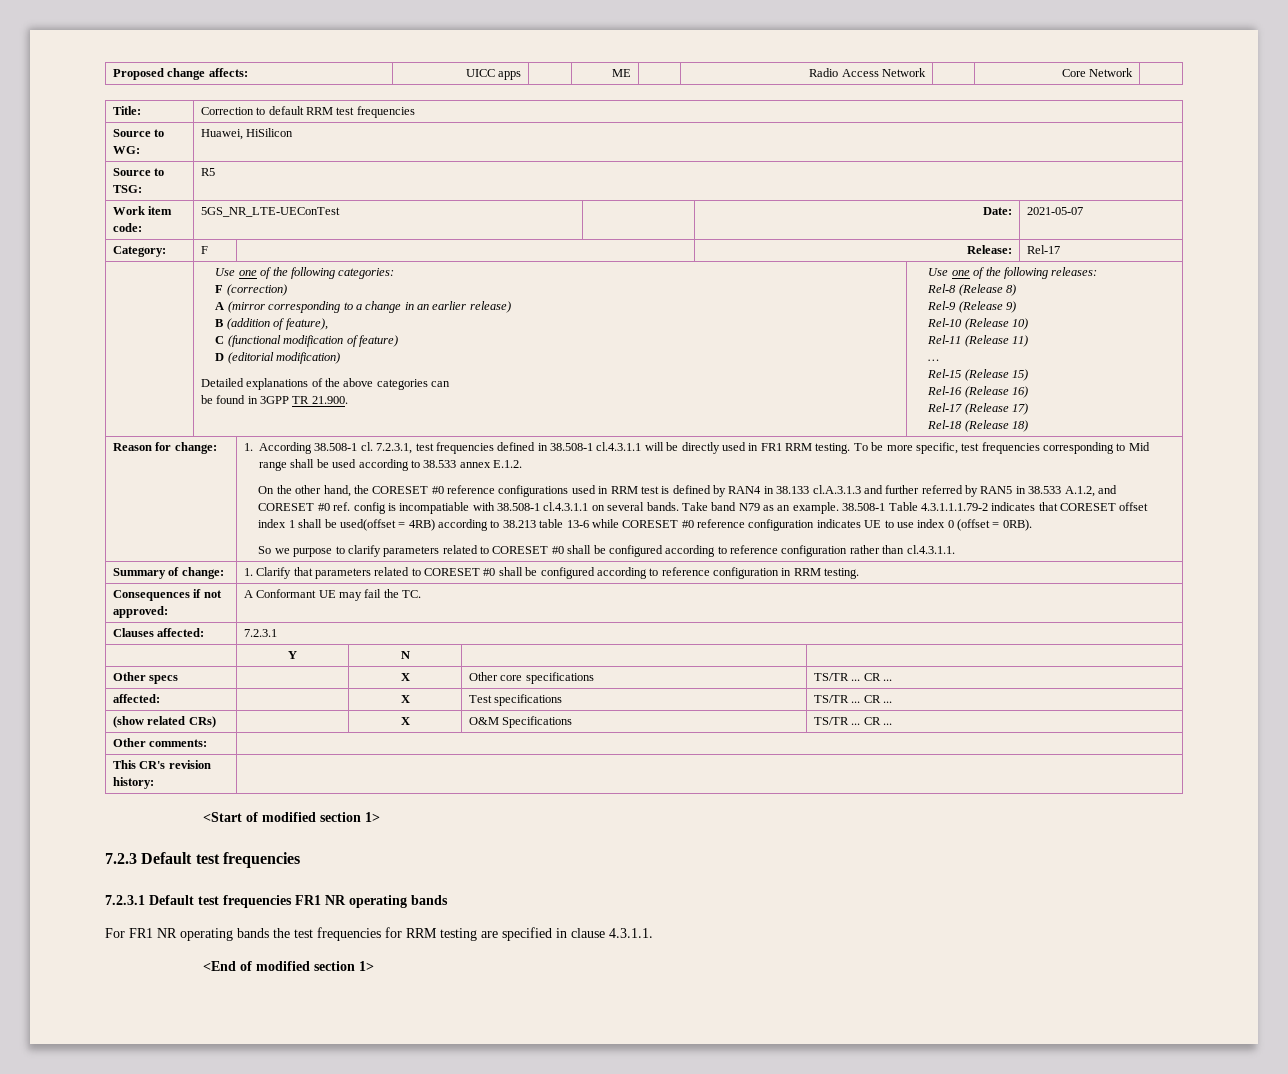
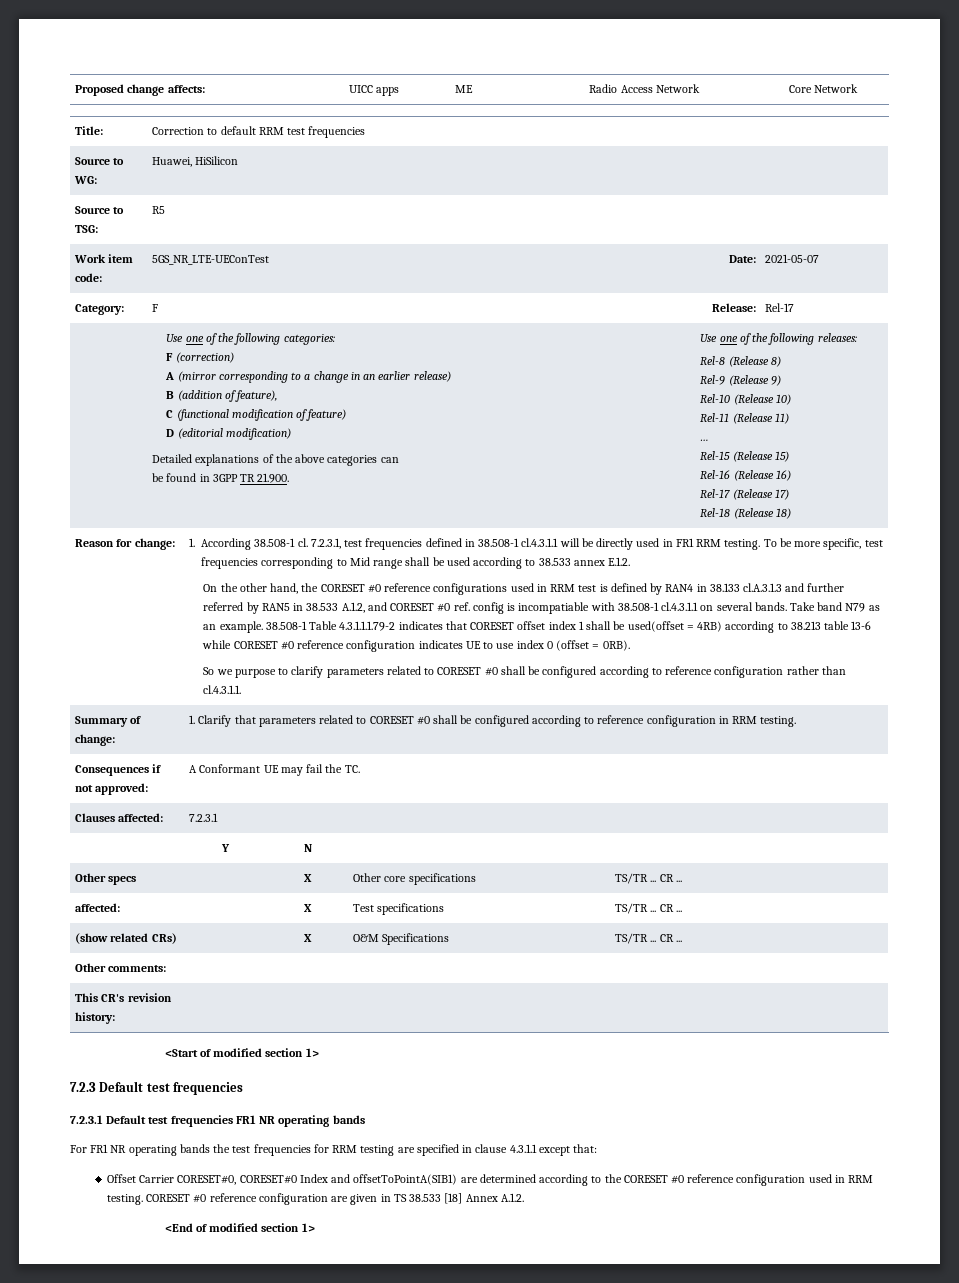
[609,928,653,938] 4.3.1.1. -> [509,1144,598,1156] [106,1174,874,1186] [106,1193,524,1205] 4.3.1.1 except that: // Offset Carrier CORESET#0, CORESET#0 Index and offsetToPointA(SIB1) are determined according to the CORESET #0 reference configuration used in RRM testing. CORESET #0 reference configuration are given in TS 38.533 [18] Annex A.1.2.

